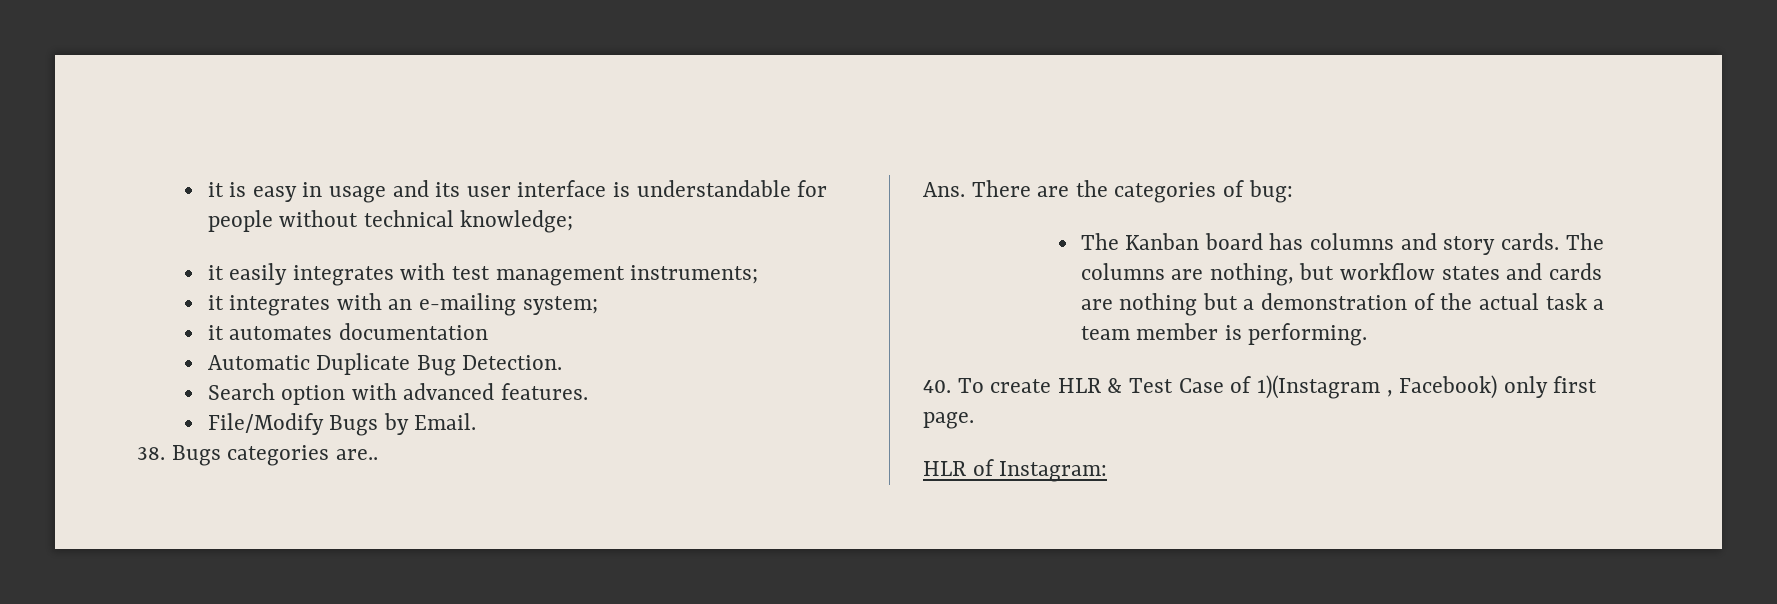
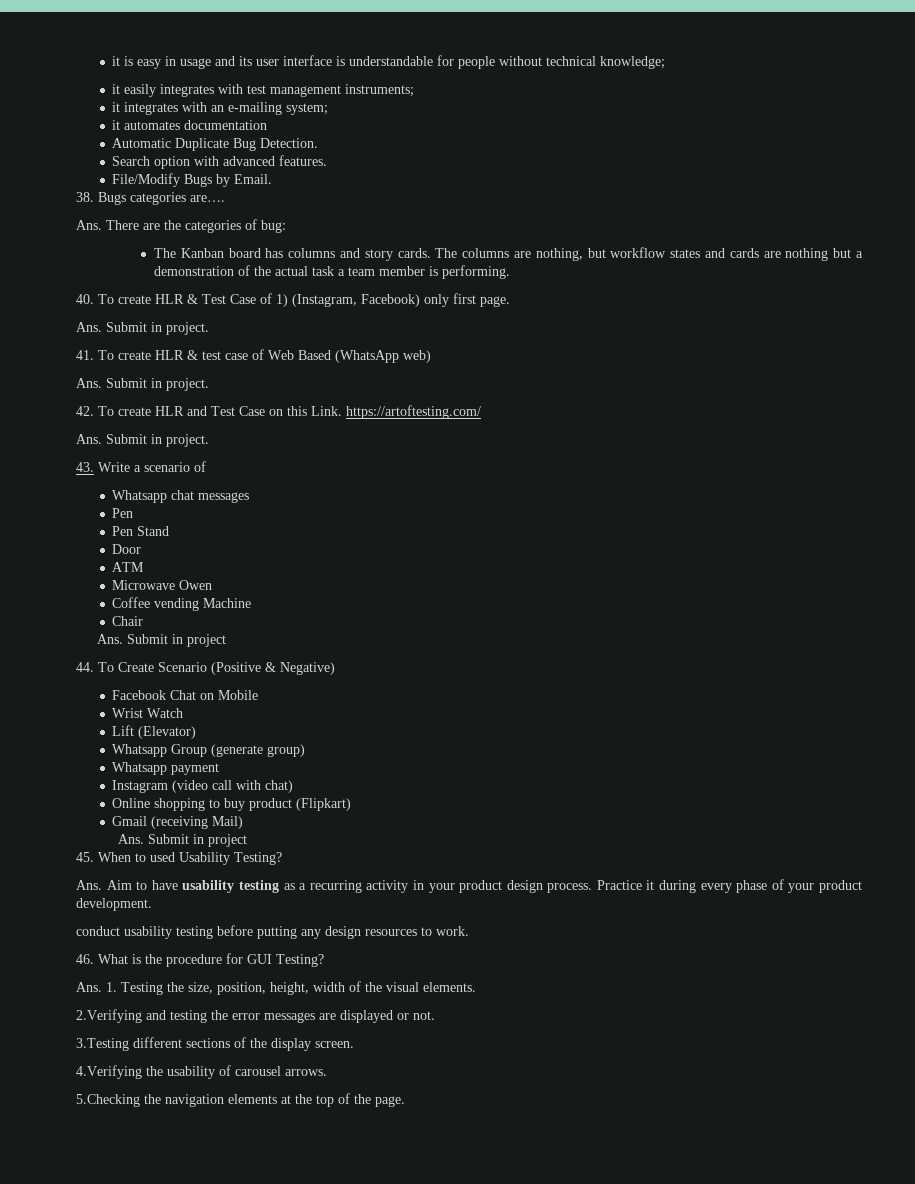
[335,449,378,460] are.. -> [190,195,225,202] are….
[1256,375,1393,399] 1)(Instagram , -> [276,294,357,307] 1) (Instagram,
[923,459,1108,482] HLR of Instagram: -> [76,322,209,335] [76,349,431,363] [76,378,209,391] [76,405,481,419] [76,434,209,447] [76,461,206,472] [112,490,250,503] [112,508,134,518] [112,526,170,536] [112,544,142,554] [112,562,145,572] [112,580,213,590] [112,597,252,611] [112,616,144,626] [96,634,226,647] [76,662,335,675] [112,690,259,700] [112,708,184,718] [112,725,197,739] [112,744,306,757] [112,762,220,775] [112,780,294,793] [112,798,352,811] [112,816,244,829] [117,834,247,847] [76,852,282,865] [76,879,863,893] [76,898,152,911] [76,925,469,939] [76,953,324,967] [76,981,476,995] [76,1009,435,1023] [76,1037,354,1051] [76,1065,327,1079] [76,1093,405,1107] Ans. Submit in project. // 41. To create HLR & test case of Web Based (WhatsApp web) // Ans. Submit in project. // 42. To create HLR and Test Case on this Link. https://artoftesting.com/ // Ans. Submit in project. // 43. Write a scenario of // Whatsapp chat messages // Pen // Pen Stand // Door // ATM // Microwave Owen // Coffee vending Machine // Chair // Ans. Submit in project // 44. To Create Scenario (Positive & Negative) // Facebook Chat on Mobile // Wrist Watch // Lift (Elevator) // Whatsapp Group (generate group) // Whatsapp payment // Instagram (video call with chat) // Online shopping to buy product (Flipkart) // Gmail (receiving Mail) // Ans. Submit in project // 45. When to used Usability Testing? // Ans. Aim to have usability testing as a recurring activity in your product design process. Practice it during every phase of your product development. // conduct usability testing before putting any design resources to work. // 46. What is the procedure for GUI Testing? // Ans. 1. Testing the size, position, height, width of the visual elements. // 2.Verifying and testing the error messages are displayed or not. // 3.Testing different sections of the display screen. // 4.Verifying the usability of carousel arrows. // 5.Checking the navigation elements at the top of the page.

